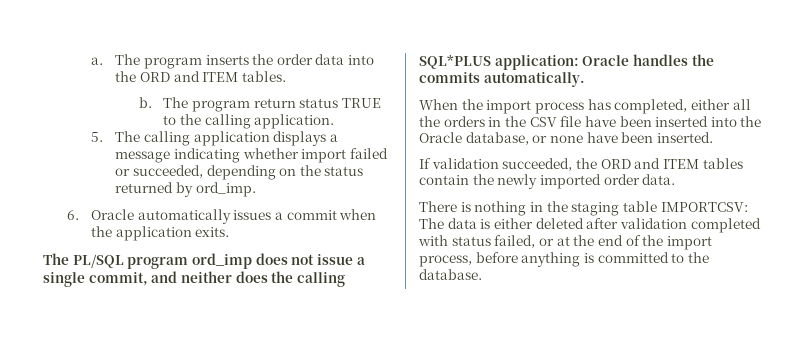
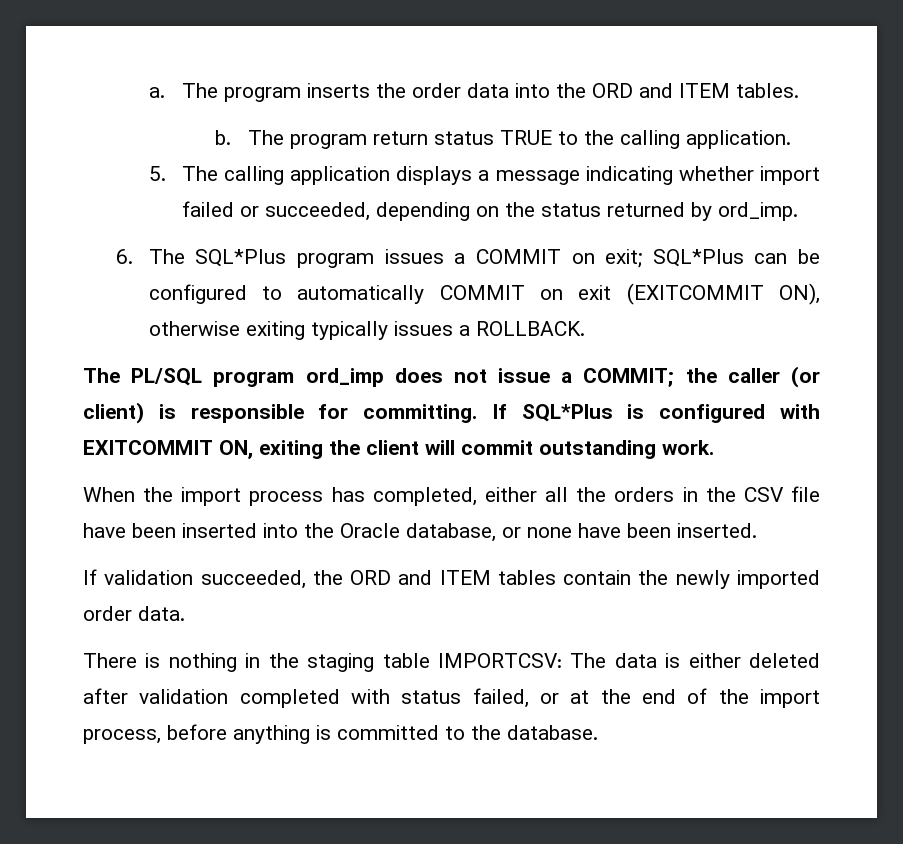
[91,209,377,224] [91,226,230,241] Oracle automatically issues a commit when the application exits. -> [148,249,820,268] [148,283,820,305] [148,321,585,340] The SQL*Plus program issues a COMMIT on exit; SQL*Plus can be configured to automatically COMMIT on exit (EXITCOMMIT ON), otherwise exiting typically issues a ROLLBACK.
[43,271,345,287] [419,54,714,70] [419,72,585,87] single commit, and neither does the calling SQL*PLUS application: Oracle handles the commits automatically. -> [583,366,820,388] [83,402,821,424] [83,440,714,459] COMMIT; the caller (or client) is responsible for committing. If SQL*Plus is configured with EXITCOMMIT ON, exiting the client will commit outstanding work.

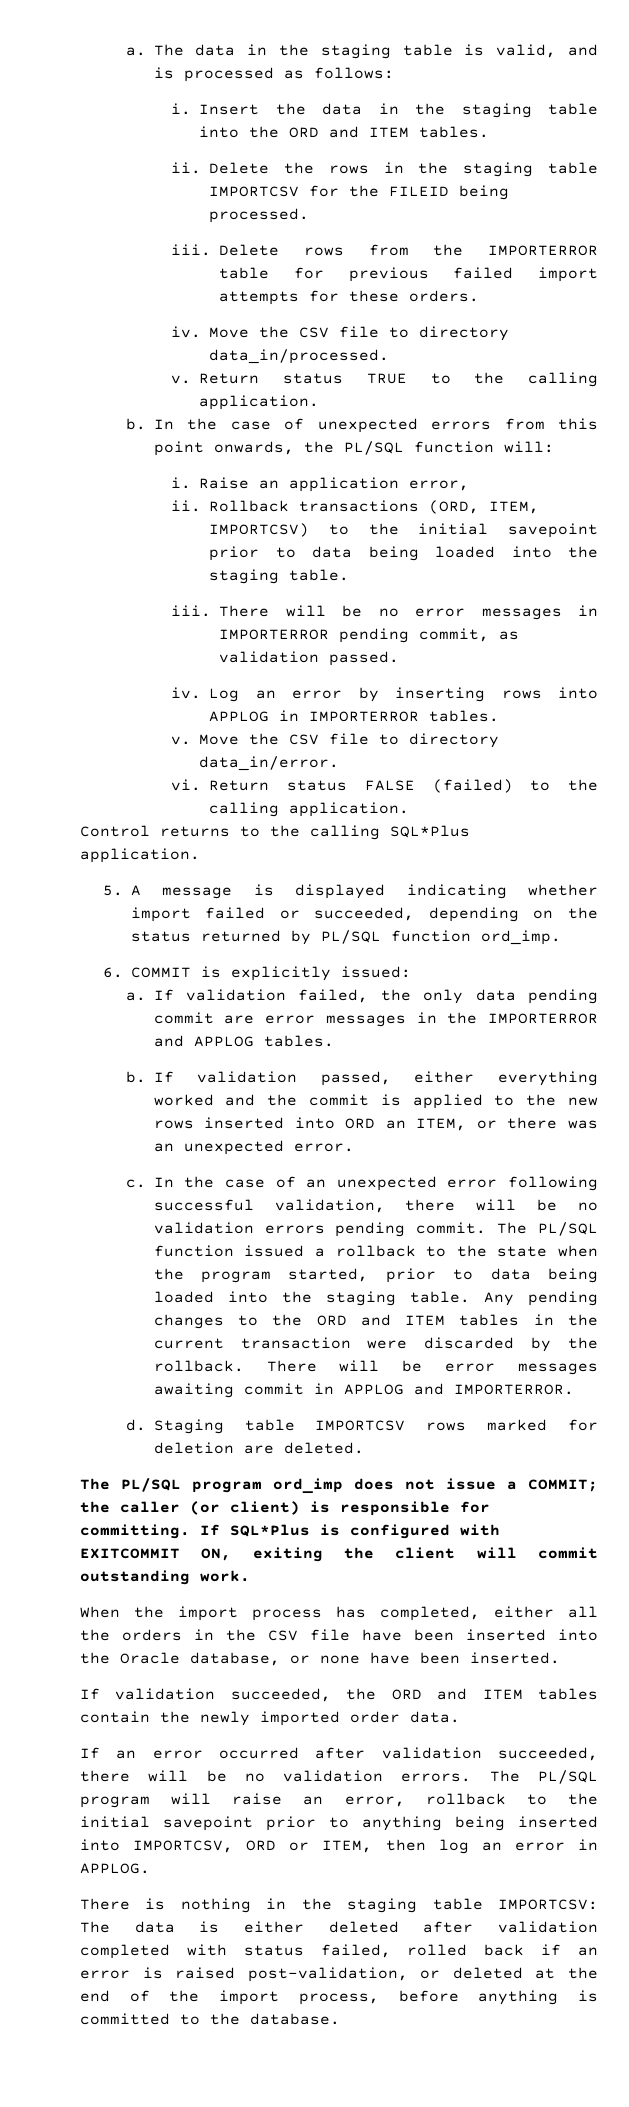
[223,83,509,102] program inserts the order data -> [195,44,598,59] [153,67,394,82] [171,103,598,118] data in the staging table is valid, and is processed as follows: // i. Insert the data in the staging table
[214,130,428,149] b. The program return -> [171,162,599,177] [209,185,510,200] [209,208,310,223] [171,244,598,256] [219,267,598,282] [219,290,480,305] [171,326,510,341] [209,349,390,364] [171,373,260,384] ii. Delete the rows in the staging table IMPORTCSV for the FILEID being processed. // iii. Delete rows from the IMPORTERROR table for previous failed import attempts for these orders. // iv. Move the CSV file to directory data_in/processed. // v. Return
[148,166,580,185] 5. The calling application displays a message -> [125,418,598,433] [153,441,554,456] [171,477,470,492] [171,500,540,514] [209,523,598,538] [209,546,598,561] [209,569,350,584] [171,605,598,620] [219,628,520,643] [219,651,400,666] [171,687,598,702] [209,710,500,722] [171,733,500,748] [199,756,340,771] [171,779,599,793] [209,802,410,817] [80,825,470,840] [80,848,200,863] [102,884,386,899] b. In the case of unexpected errors from this point onwards, the PL/SQL function will: // i. Raise an application error, // ii. Rollback transactions (ORD, ITEM, IMPORTCSV) to the initial savepoint prior to data being loaded into the staging table. // iii. There will be no error messages in IMPORTERROR pending commit, as validation passed. // iv. Log an error by inserting rows into APPLOG in IMPORTERROR tables. // v. Move the CSV file to directory data_in/error. // vi. Return status FALSE (failed) to the calling application. // Control returns to the calling SQL*Plus application. // 5. A message is displayed
(712, 211) none -> [320,930,471,944] PL/SQL function
[148,249,820,268] [148,283,820,305] [148,321,585,340] The SQL*Plus program issues a COMMIT on exit; SQL*Plus can be configured to automatically COMMIT on exit (EXITCOMMIT ON), otherwise exiting typically issues a ROLLBACK. -> [130,966,411,981] [125,989,598,1004] [153,1012,598,1027] [153,1035,334,1047] [125,1071,598,1086] [153,1094,598,1109] [153,1117,598,1131] [153,1140,354,1155] [125,1176,598,1191] [153,1199,598,1213] [153,1222,598,1237] [153,1245,598,1257] [153,1268,598,1283] [153,1291,598,1306] [153,1314,598,1329] [153,1337,598,1352] [153,1360,598,1375] [153,1383,574,1398] [125,1419,598,1434] [153,1442,364,1454] COMMIT is explicitly issued: // a. If validation failed, the only data pending commit are error messages in the IMPORTERROR and APPLOG tables. // b. If validation passed, either everything worked and the commit is applied to the new rows inserted into ORD an ITEM, or there was an unexpected error. // c. In the case of an unexpected error following successful validation, there will be no validation errors pending commit. The PL/SQL function issued a rollback to the state when the program started, prior to data being loaded into the staging table. Any pending changes to the ORD and ITEM tables in the current transaction were discarded by the rollback. There will be error messages awaiting commit in APPLOG and IMPORTERROR. // d. Staging table IMPORTCSV rows marked for deletion are deleted.
(185, 613) none -> [80,1747,598,1761] [80,1770,598,1784] [80,1793,598,1808] [80,1816,598,1831] [80,1839,598,1854] [80,1863,150,1874] // If an error occurred after validation succeeded, there will be no validation errors. The PL/SQL program will raise an error, rollback to the initial savepoint prior to anything being inserted into IMPORTCSV, ORD or ITEM, then log an error in APPLOG.
[539,693,559,704] or -> [407,1944,598,1956] [80,1967,523,1982] rolled back if an error is raised post-validation, or deleted

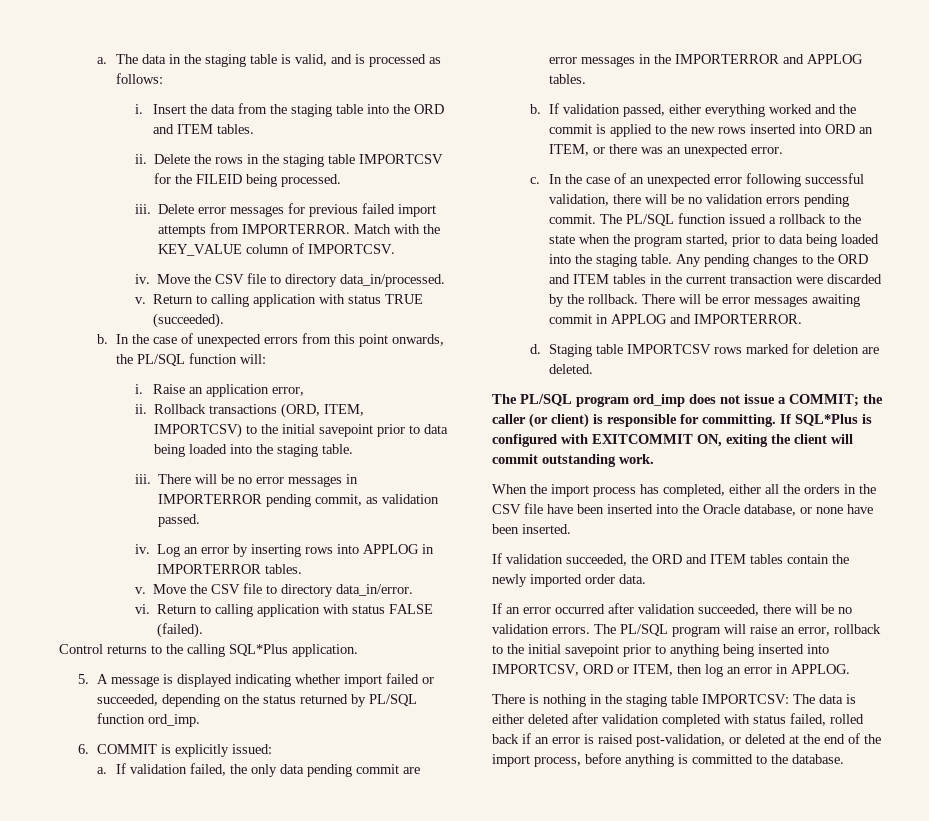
[378,103,399,115] in -> [238,103,268,114] from
[303,244,598,256] [219,267,270,279] rows from the IMPORTERROR table -> [197,206,284,217] error messages
[309,290,480,302] for these orders. -> [209,223,440,234] [157,243,395,256] from IMPORTERROR. Match with the KEY_VALUE column of IMPORTCSV.
[283,372,599,387] [199,395,320,410] status TRUE to the calling application. -> [196,294,424,307] [153,313,225,328] to calling application with status TRUE (succeeded).
[287,779,599,793] [209,802,410,817] status FALSE (failed) to the calling application. -> [199,604,433,617] [156,623,203,638] to calling application with status FALSE (failed).

